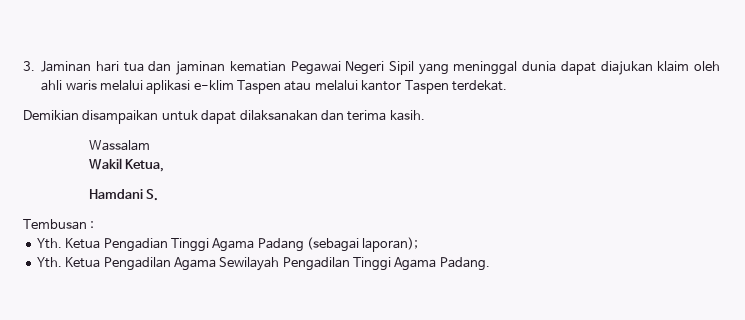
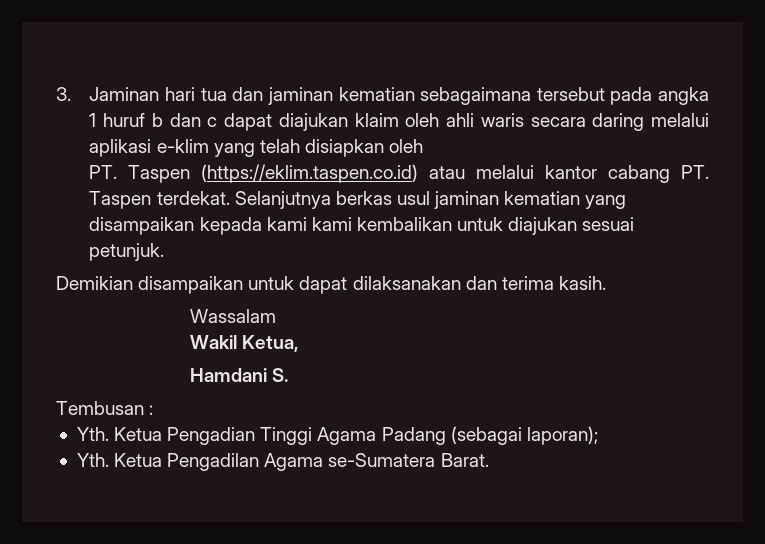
[290,61,557,75] Pegawai Negeri Sipil yang meninggal dunia -> [420,87,709,105] [89,113,218,127] sebagaimana tersebut pada angka 1 huruf b dan c
(97, 85) none -> [530,113,645,131] secara daring
[237,80,282,94] Taspen -> [213,139,424,157] [89,164,419,183] yang telah disiapkan oleh // PT. Taspen (https://eklim.taspen.co.id)
(402, 85) none -> [608,165,709,183] cabang PT.
(507, 85) none -> [234,191,627,209] [89,217,635,235] [89,243,165,261] Selanjutnya berkas usul jaminan kematian yang disampaikan kepada kami kami kembalikan untuk diajukan sesuai petunjuk.
[219,257,490,271] Sewilayah Pengadilan Tinggi Agama Padang. -> [328,453,489,467] se-Sumatera Barat.

